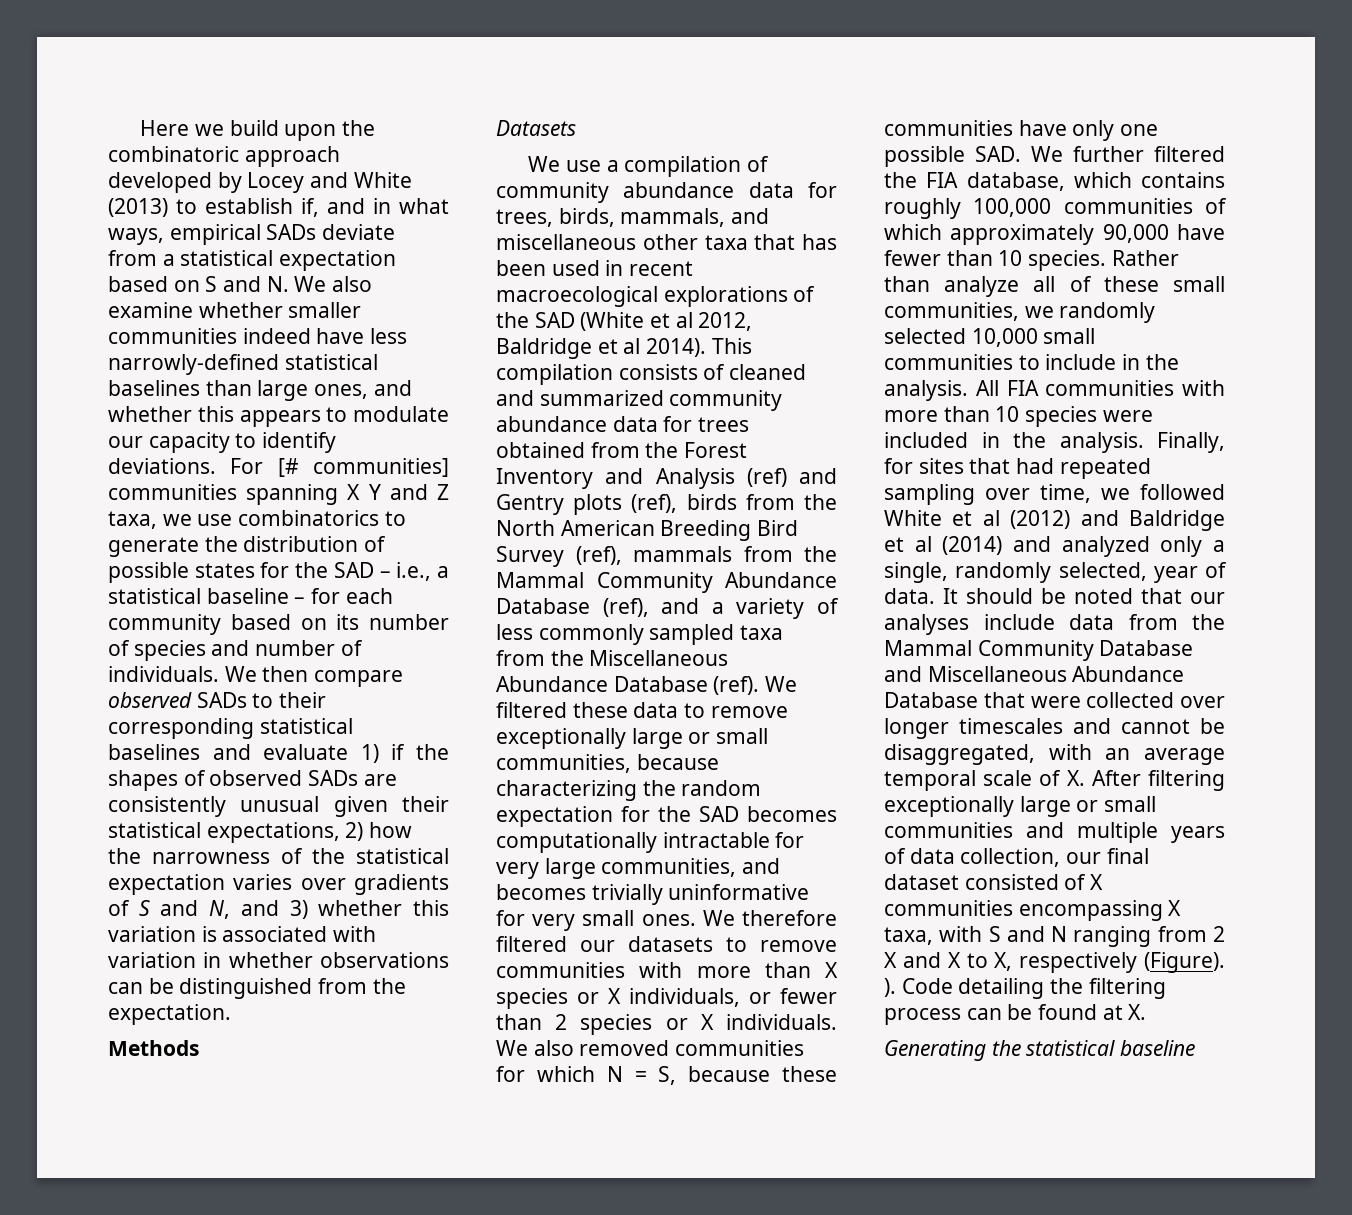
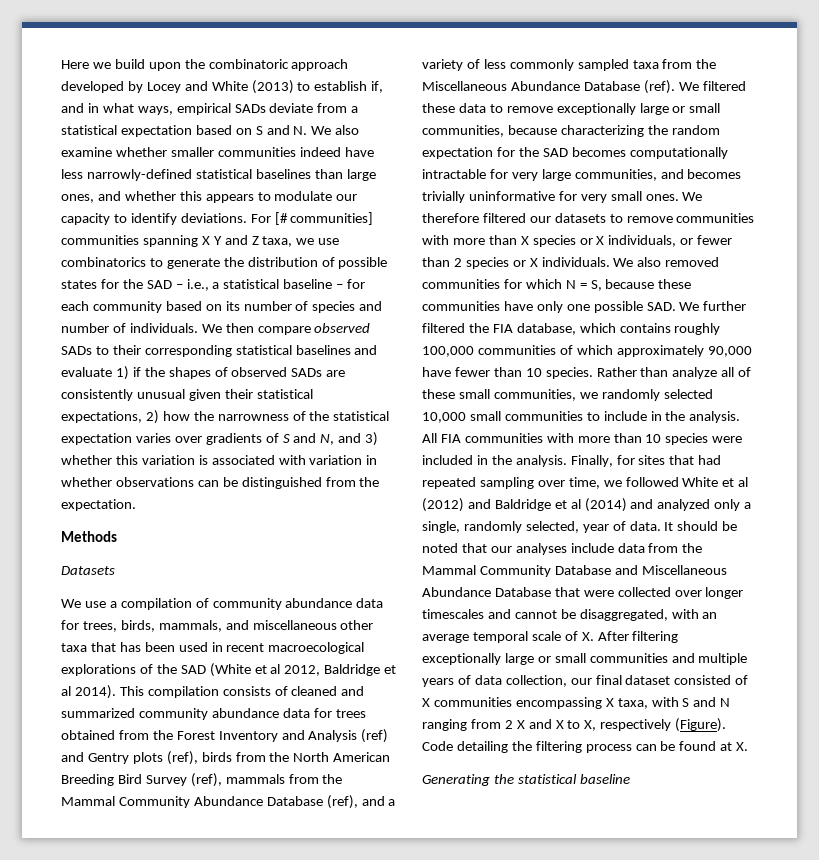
[884,978,896,997] ). -> (727, 725) none

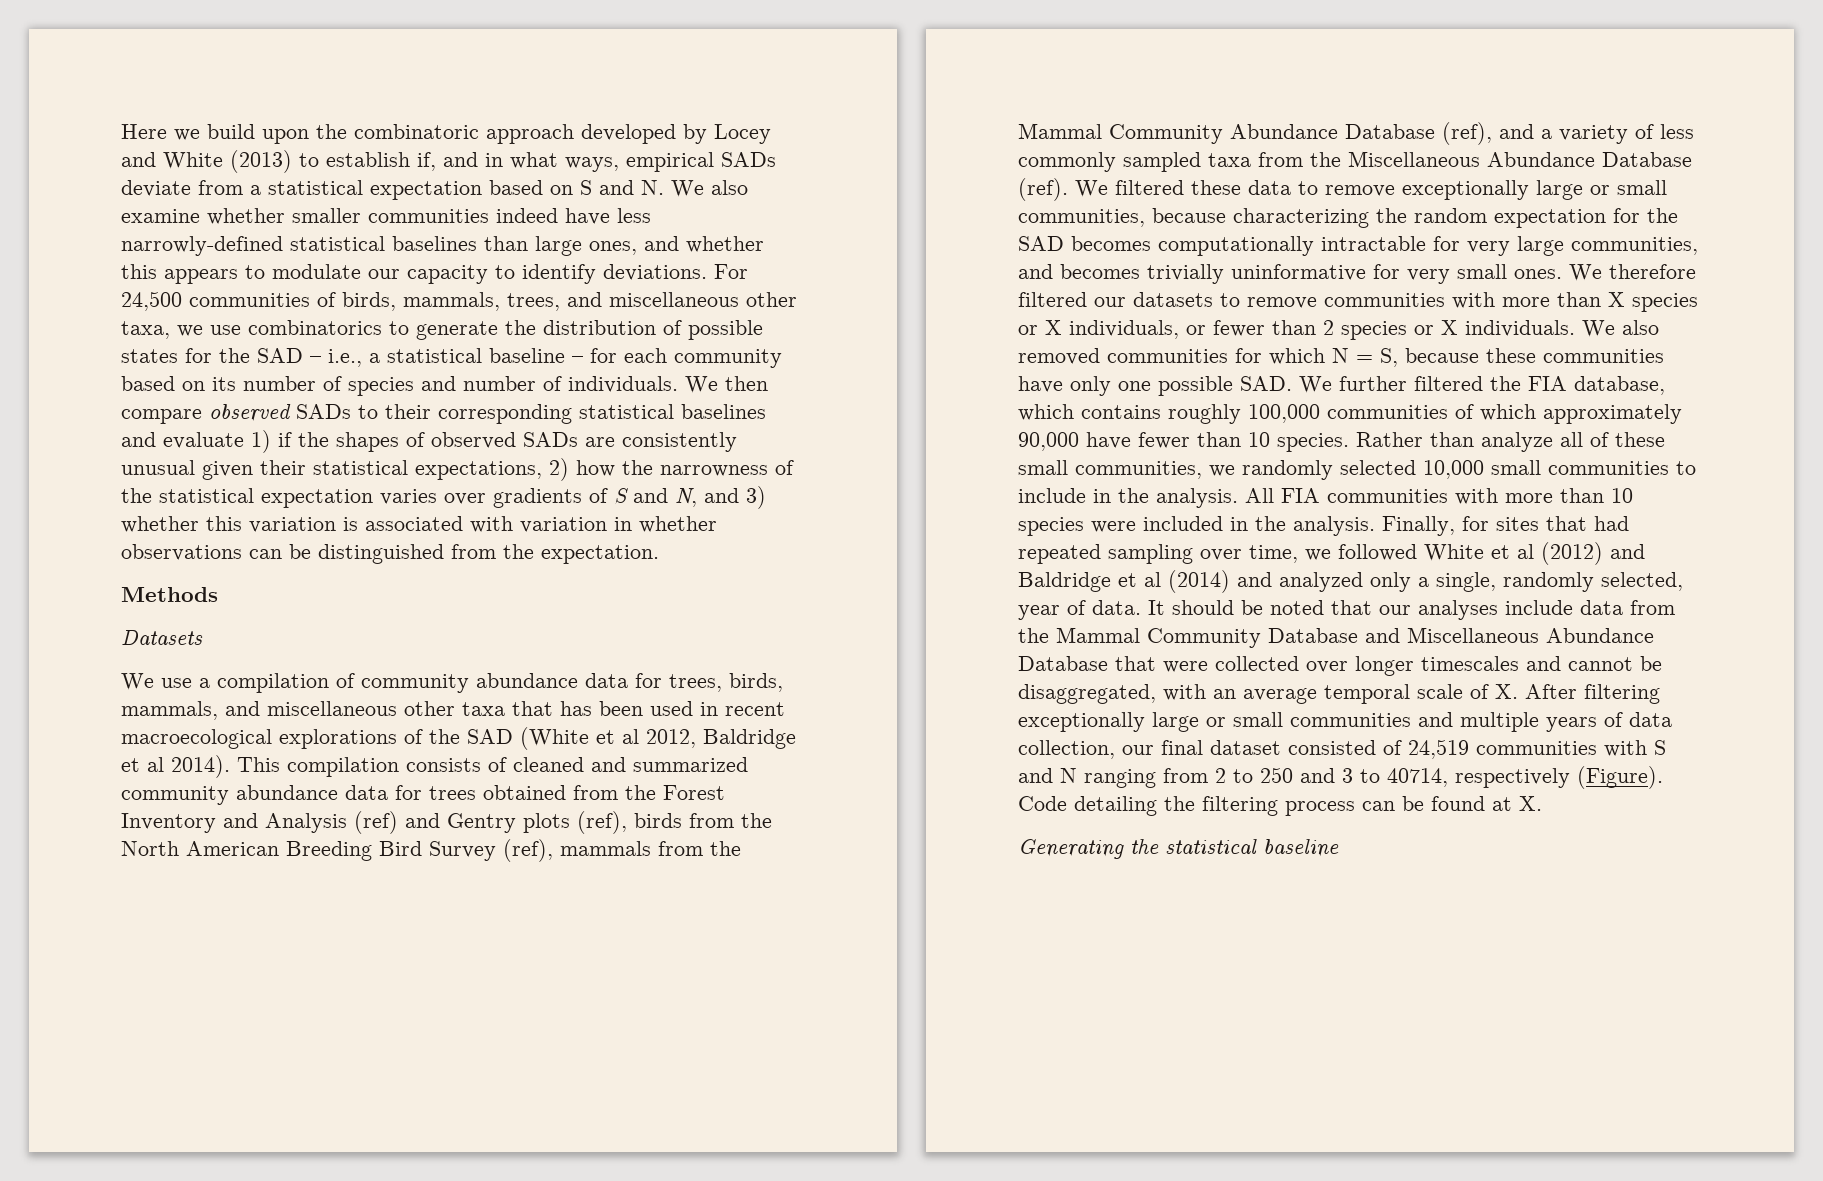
[274,212,374,225] [61,235,259,247] [# communities] communities spanning X Y and Z -> [121,291,797,311] 24,500 communities of birds, mammals, trees, and miscellaneous other
[422,697,648,709] X communities encompassing X taxa, -> [1408,739,1597,759] 24,519 communities
[516,719,597,731] X and X to X, -> [1233,767,1448,787] to 250 and 3 to 40714,

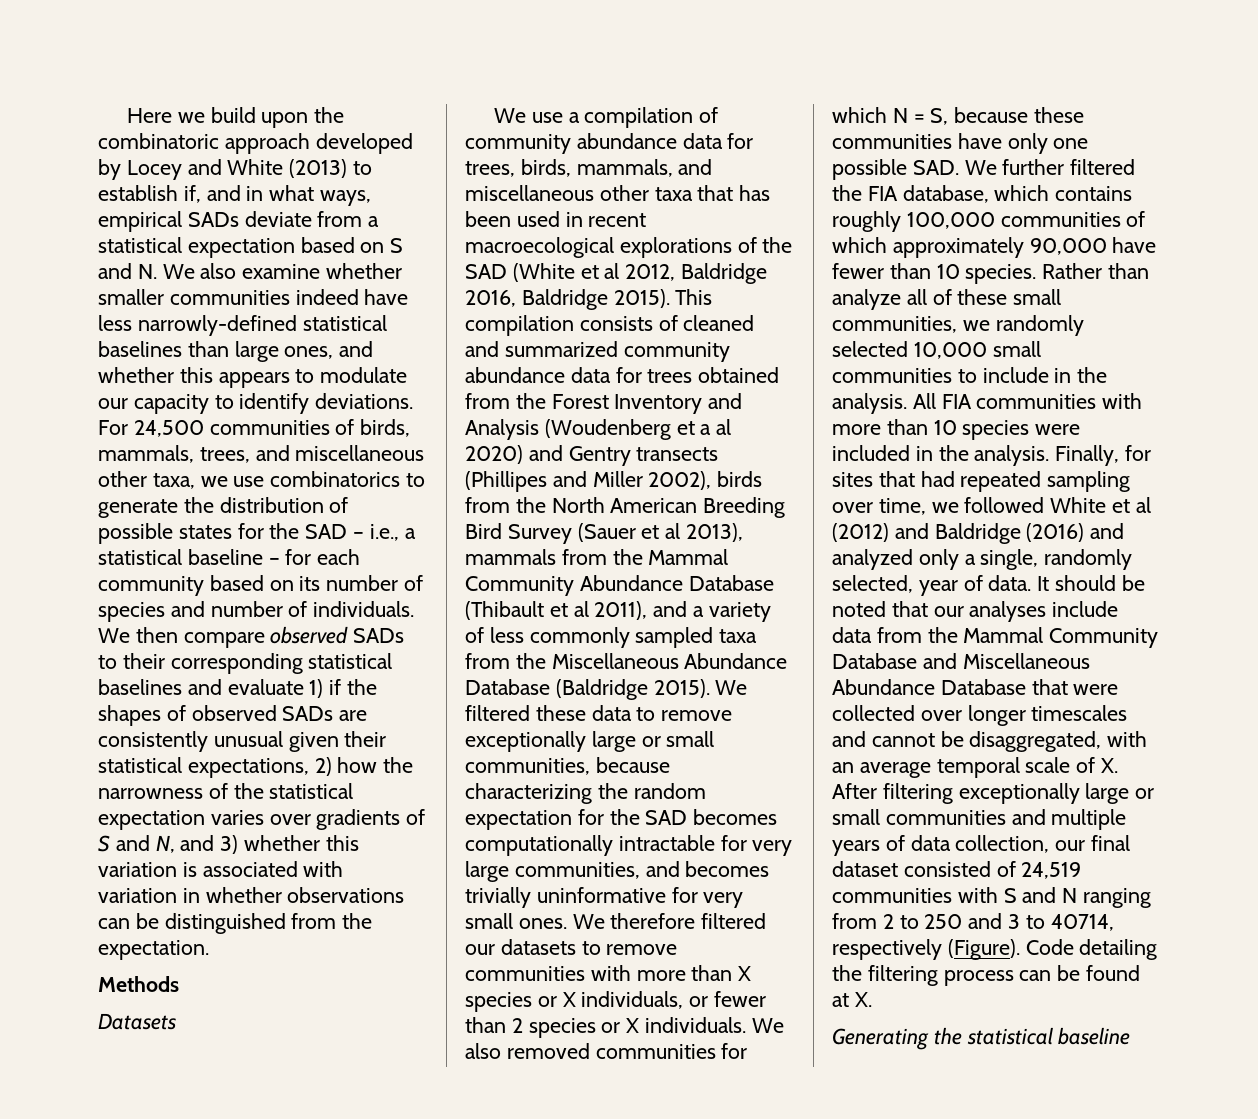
[121,755,230,778] et al 2014). -> [465,289,670,310] 2016, Baldridge 2015).
[354,811,627,834] (ref) and Gentry plots (ref), -> [544,419,732,440] [465,445,719,466] [465,471,712,492] (Woudenberg et a al 2020) and Gentry transects (Phillipes and Miller 2002),
[503,839,553,862] (ref), -> [577,523,744,542] (Sauer et al 2013),
[1442,122,1492,145] (ref), -> [465,601,648,620] (Thibault et al 2011),
[1018,178,1068,201] (ref). -> [555,679,710,700] (Baldridge 2015).
[1118,570,1230,593] et al (2014) -> [1026,523,1085,542] (2016)

